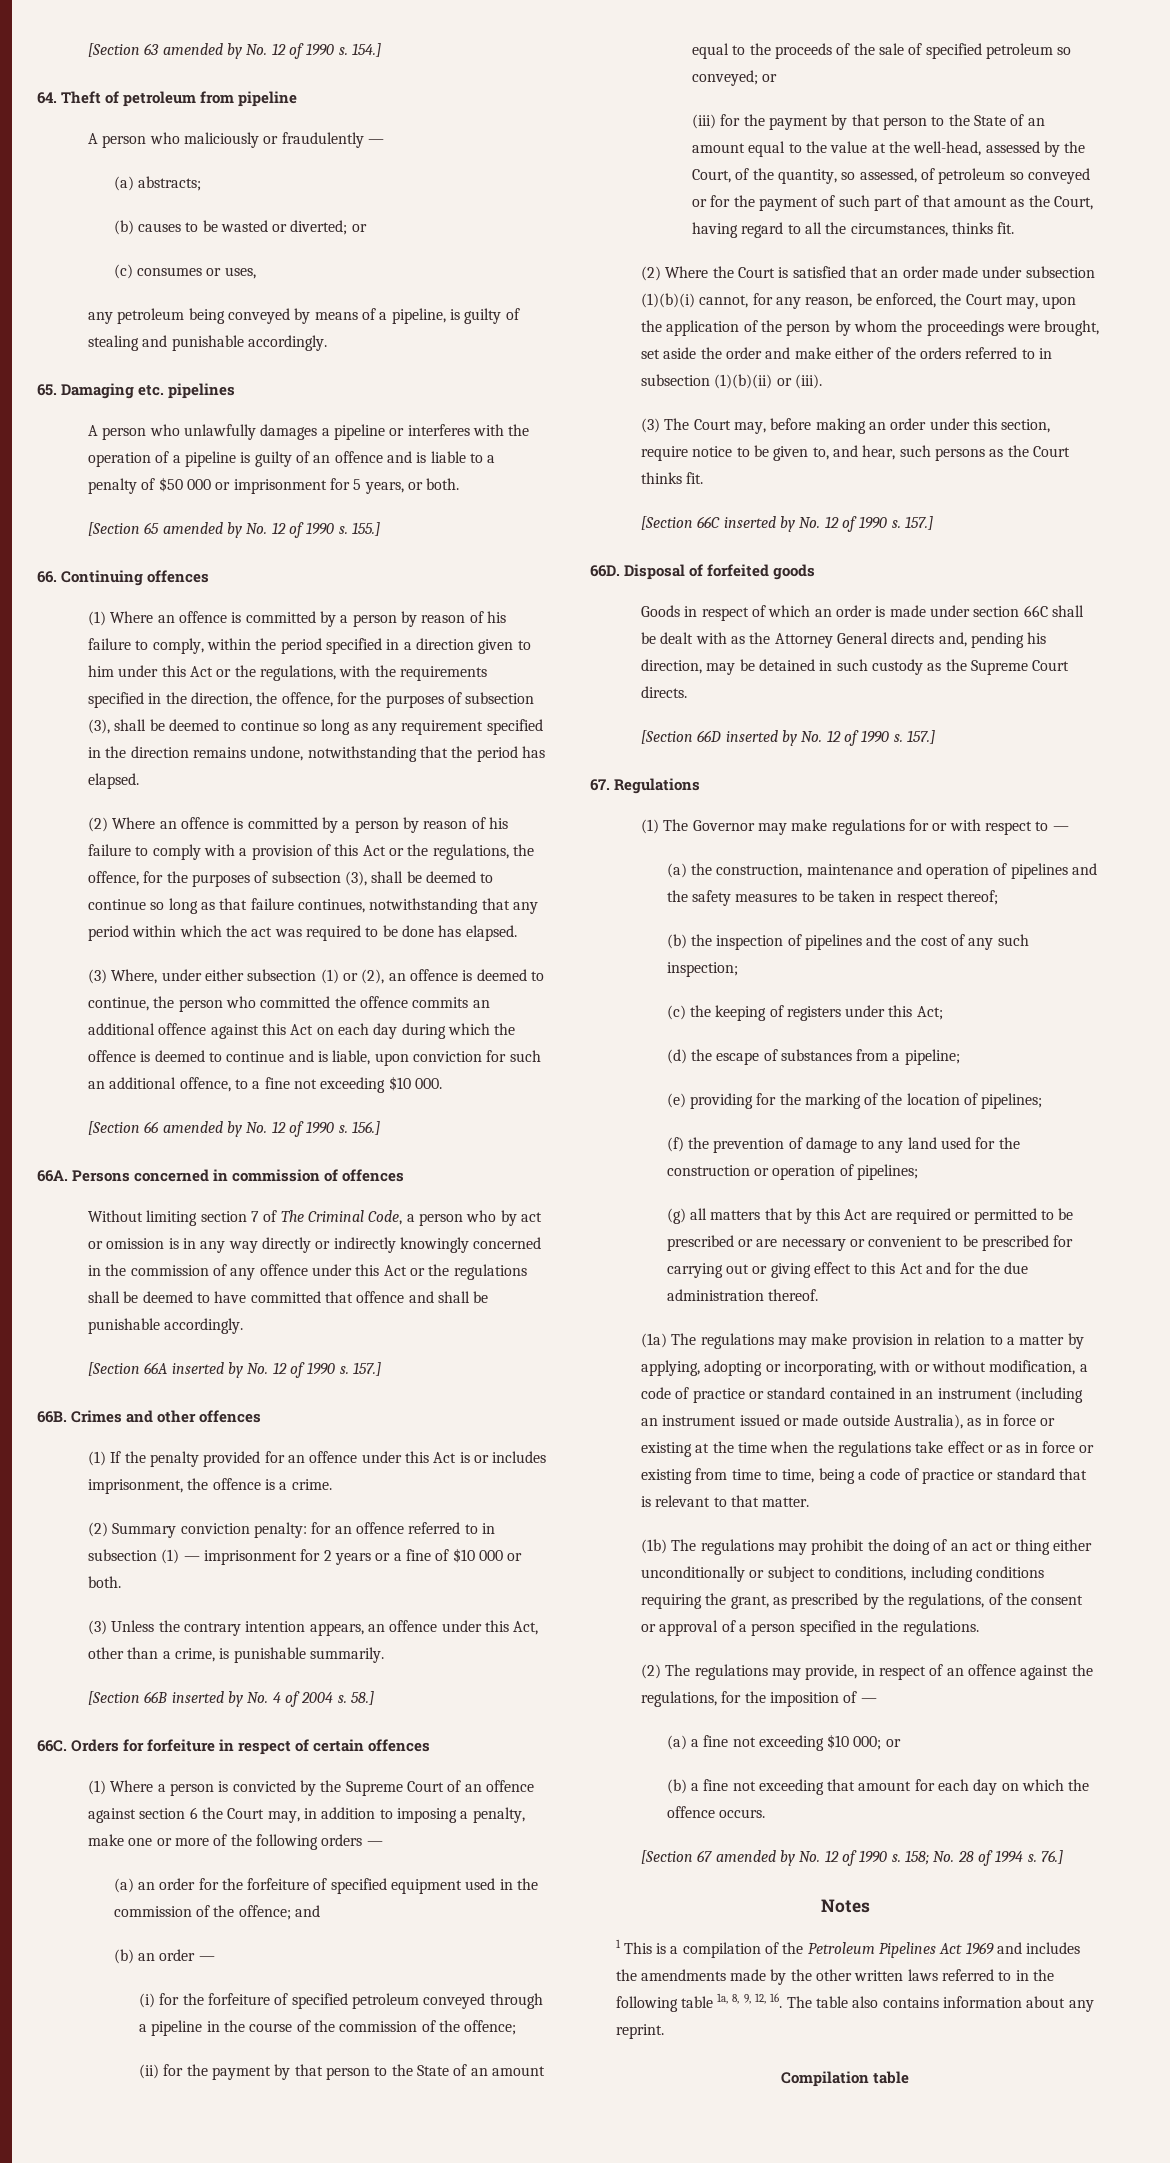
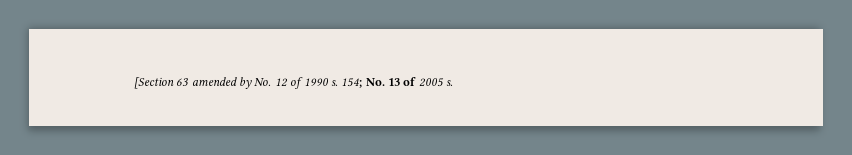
[351,43,381,57] [37,91,298,107] [88,132,384,148] [113,176,201,191] [113,220,367,235] [113,264,256,279] [88,308,520,324] [88,335,327,351] [37,383,236,399] [88,424,530,440] [88,451,496,467] [88,477,460,494] [88,522,380,538] [37,570,210,586] [88,611,506,627] [88,638,531,654] [88,665,487,681] [88,692,535,708] [88,719,543,735] [88,746,545,762] [88,773,140,789] [88,817,508,833] [88,844,534,860] [88,871,494,887] [88,898,538,914] [88,925,517,941] [88,969,544,984] [88,996,490,1012] [88,1023,516,1039] [88,1050,541,1066] [88,1076,442,1093] [88,1121,380,1137] [37,1169,405,1182] [88,1210,542,1226] [88,1237,542,1253] [88,1264,527,1280] [88,1291,489,1303] [88,1318,244,1334] [88,1362,381,1378] [37,1410,262,1423] [88,1451,547,1467] [88,1478,332,1494] [88,1522,495,1538] [88,1548,523,1565] [88,1576,122,1588] [88,1620,539,1636] [88,1647,384,1663] [88,1691,374,1707] [37,1739,431,1755] [88,1780,534,1796] [88,1807,525,1823] [88,1834,383,1850] [113,1878,539,1894] [113,1905,320,1920] [113,1949,215,1964] [139,1993,543,2009] [139,2020,517,2036] [139,2064,545,2080] [692,43,1072,59] [692,70,778,86] [692,114,1045,130] [692,141,1086,157] [692,168,1090,184] [692,195,1093,211] [692,222,1015,238] [641,266,1095,281] [641,293,1077,309] [641,320,1100,336] [641,347,1052,359] [641,374,822,389] [641,418,1051,434] [641,445,1070,461] [641,472,704,484] [641,516,933,532] [590,564,816,580] [641,605,1084,621] [641,632,1047,648] [641,659,1070,675] [641,686,688,698] [641,730,935,746] [590,778,701,794] [641,819,1069,835] [666,863,1098,879] [666,890,999,906] [666,934,1029,950] [666,962,738,977] [666,1005,943,1021] [666,1049,960,1065] [666,1093,1043,1109] [666,1137,1020,1153] [666,1164,918,1180] [666,1208,1074,1224] [666,1235,1074,1251] [666,1262,1029,1278] [666,1289,818,1301] [641,1333,1084,1349] [641,1360,1088,1376] [641,1387,1083,1403] [641,1414,1056,1429] [641,1441,1095,1457] [641,1468,1087,1484] [641,1495,810,1507] [641,1539,1092,1555] [641,1566,1044,1582] [641,1593,1084,1609] [641,1620,979,1636] [641,1664,1093,1680] [641,1691,877,1707] [666,1734,901,1751] [666,1779,1090,1795] [666,1806,765,1818] [641,1850,1063,1866] [820,1899,870,1913] [615,1939,1081,1958] [615,1969,1055,1985] [615,1993,1094,2012] [615,2024,664,2039] [780,2071,910,2087] 154.] // 64. Theft of petroleum from pipeline // A person who maliciously or fraudulently — // (a) abstracts; // (b) causes to be wasted or diverted; or // (c) consumes or uses, // any petroleum being conveyed by means of a pipeline, is guilty of stealing and punishable accordingly. // 65. Damaging etc. pipelines // A person who unlawfully damages a pipeline or interferes with the operation of a pipeline is guilty of an offence and is liable to a penalty of $50 000 or imprisonment for 5 years, or both. // [Section 65 amended by No. 12 of 1990 s. 155.] // 66. Continuing offences // (1) Where an offence is committed by a person by reason of his failure to comply, within the period specified in a direction given to him under this Act or the regulations, with the requirements specified in the direction, the offence, for the purposes of subsection (3), shall be deemed to continue so long as any requirement specified in the direction remains undone, notwithstanding that the period has elapsed. // (2) Where an offence is committed by a person by reason of his failure to comply with a provision of this Act or the regulations, the offence, for the purposes of subsection (3), shall be deemed to continue so long as that failure continues, notwithstanding that any period within which the act was required to be done has elapsed. // (3) Where, under either subsection (1) or (2), an offence is deemed to continue, the person who committed the offence commits an additional offence against this Act on each day during which the offence is deemed to continue and is liable, upon conviction for such an additional offence, to a fine not exceeding $10 000. // [Section 66 amended by No. 12 of 1990 s. 156.] // 66A. Persons concerned in commission of offences // Without limiting section 7 of The Criminal Code, a person who by act or omission is in any way directly or indirectly knowingly concerned in the commission of any offence under this Act or the regulations shall be deemed to have committed that offence and shall be punishable accordingly. // [Section 66A inserted by No. 12 of 1990 s. 157.] // 66B. Crimes and other offences // (1) If the penalty provided for an offence under this Act is or includes imprisonment, the offence is a crime. // (2) Summary conviction penalty: for an offence referred to in subsection (1) — imprisonment for 2 years or a fine of $10 000 or both. // (3) Unless the contrary intention appears, an offence under this Act, other than a crime, is punishable summarily. // [Section 66B inserted by No. 4 of 2004 s. 58.] // 66C. Orders for forfeiture in respect of certain offences // (1) Where a person is convicted by the Supreme Court of an offence against section 6 the Court may, in addition to imposing a penalty, make one or more of the following orders — // (a) an order for the forfeiture of specified equipment used in the commission of the offence; and // (b) an order — // (i) for the forfeiture of specified petroleum conveyed through a pipeline in the course of the commission of the offence; // (ii) for the payment by that person to the State of an amount equal to the proceeds of the sale of specified petroleum so conveyed; or // (iii) for the payment by that person to the State of an amount equal to the value at the well-head, assessed by the Court, of the quantity, so assessed, of petroleum so conveyed or for the payment of such part of that amount as the Court, having regard to all the circumstances, thinks fit. // (2) Where the Court is satisfied that an order made under subsection (1)(b)(i) cannot, for any reason, be enforced, the Court may, upon the application of the person by whom the proceedings were brought, set aside the order and make either of the orders referred to in subsection (1)(b)(ii) or (iii). // (3) The Court may, before making an order under this section, require notice to be given to, and hear, such persons as the Court thinks fit. // [Section 66C inserted by No. 12 of 1990 s. 157.] // 66D. Disposal of forfeited goods // Goods in respect of which an order is made under section 66C shall be dealt with as the Attorney General directs and, pending his direction, may be detained in such custody as the Supreme Court directs. // [Section 66D inserted by No. 12 of 1990 s. 157.] // 67. Regulations // (1) The Governor may make regulations for or with respect to — // (a) the construction, maintenance and operation of pipelines and the safety measures to be taken in respect thereof; // (b) the inspection of pipelines and the cost of any such inspection; // (c) the keeping of registers under this Act; // (d) the escape of substances from a pipeline; // (e) providing for the marking of the location of pipelines; // (f) the prevention of damage to any land used for the construction or operation of pipelines; // (g) all matters that by this Act are required or permitted to be prescribed or are necessary or convenient to be prescribed for carrying out or giving effect to this Act and for the due administration thereof. // (1a) The regulations may make provision in relation to a matter by applying, adopting or incorporating, with or without modification, a code of practice or standard contained in an instrument (including an instrument issued or made outside Australia), as in force or existing at the time when the regulations take effect or as in force or existing from time to time, being a code of practice or standard that is relevant to that matter. // (1b) The regulations may prohibit the doing of an act or thing either unconditionally or subject to conditions, including conditions requiring the grant, as prescribed by the regulations, of the consent or approval of a person specified in the regulations. // (2) The regulations may provide, in respect of an offence against the regulations, for the imposition of — // (a) a fine not exceeding $10 000; or // (b) a fine not exceeding that amount for each day on which the offence occurs. // [Section 67 amended by No. 12 of 1990 s. 158; No. 28 of 1994 s. 76.] // Notes // 1 This is a compilation of the Petroleum Pipelines Act 1969 and includes the amendments made by the other written laws referred to in the following table 1a, 8, 9, 12, 16. The table also contains information about any reprint. // Compilation table -> [341,77,454,88] 154; No. 13 of 2005 s.

